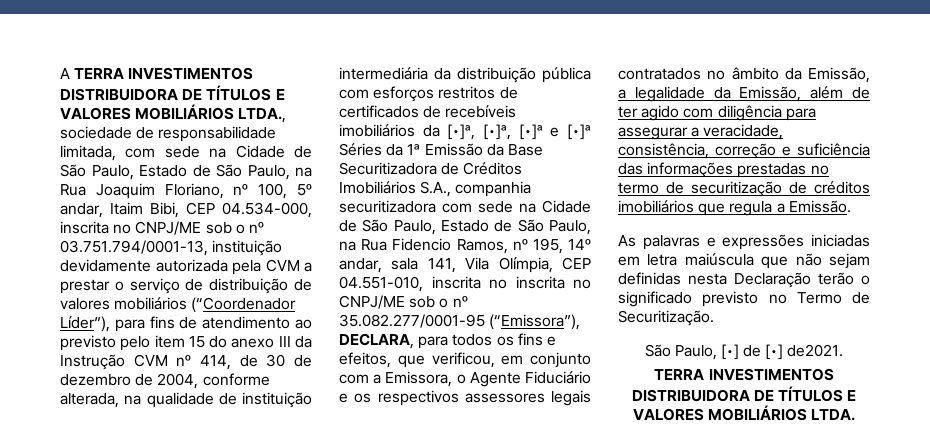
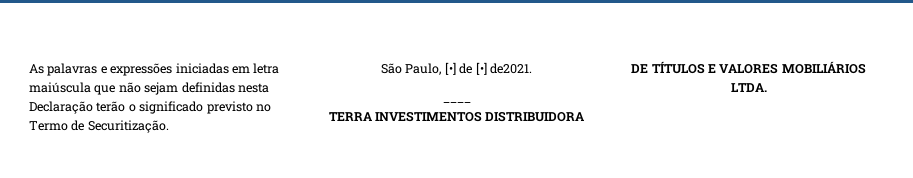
[60,67,254,80] [60,85,285,101] [60,104,287,123] [60,126,277,142] [60,145,312,161] [60,164,312,180] [60,183,312,199] [60,202,312,218] [60,221,264,235] [60,240,283,256] [60,259,312,275] [60,278,312,294] [60,297,297,313] [60,316,312,332] [60,335,312,351] [60,354,312,370] [60,373,270,389] [60,392,312,408] [339,67,591,83] [339,86,518,102] [339,105,517,118] [339,124,591,140] [339,143,543,156] [339,162,523,175] [339,181,532,197] [339,200,591,213] [339,219,591,235] [339,238,591,254] [339,257,591,273] [339,276,591,292] [339,295,468,309] [339,314,581,330] [339,333,556,349] [339,352,591,368] [339,371,591,387] [339,390,591,406] [618,67,870,83] [618,86,870,102] [618,105,816,121] [618,124,784,140] [618,143,870,159] [618,162,829,178] [618,181,870,197] [618,200,851,216] A TERRA INVESTIMENTOS DISTRIBUIDORA DE TÍTULOS E VALORES MOBILIÁRIOS LTDA., sociedade de responsabilidade limitada, com sede na Cidade de São Paulo, Estado de São Paulo, na Rua Joaquim Floriano, nº 100, 5º andar, Itaim Bibi, CEP 04.534-000, inscrita no CNPJ/ME sob o nº 03.751.794/0001-13, instituição devidamente autorizada pela CVM a prestar o serviço de distribuição de valores mobiliários (“Coordenador Líder”), para fins de atendimento ao previsto pelo item 15 do anexo III da Instrução CVM nº 414, de 30 de dezembro de 2004, conforme alterada, na qualidade de instituição intermediária da distribuição pública com esforços restritos de certificados de recebíveis imobiliários da [•]ª, [•]ª, [•]ª e [•]ª Séries da 1ª Emissão da Base Securitizadora de Créditos Imobiliários S.A., companhia securitizadora com sede na Cidade de São Paulo, Estado de São Paulo, na Rua Fidencio Ramos, nº 195, 14º andar, sala 141, Vila Olímpia, CEP 04.551-010, inscrita no inscrita no CNPJ/ME sob o nº 35.082.277/0001-95 (“Emissora”), DECLARA, para todos os fins e efeitos, que verificou, em conjunto com a Emissora, o Agente Fiduciário e os respectivos assessores legais contratados no âmbito da Emissão, a legalidade da Emissão, além de ter agido com diligência para assegurar a veracidade, consistência, correção e suficiência das informações prestadas no termo de securitização de créditos imobiliários que regula a Emissão. // -> (29, 69) none
(844, 350) none -> [442,102,471,103] // ____

